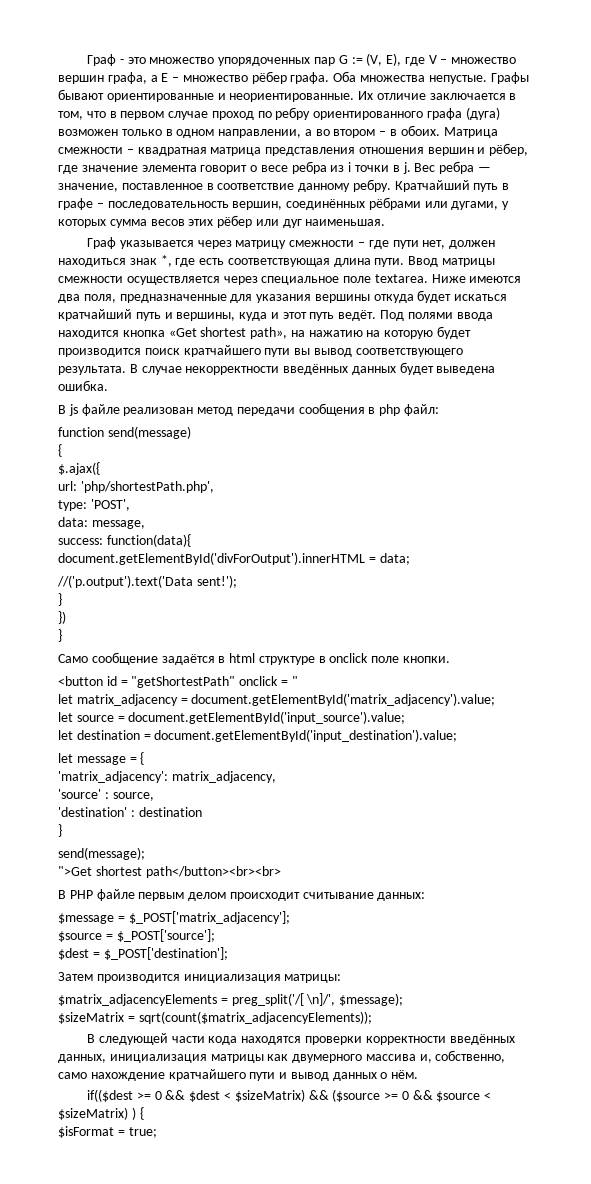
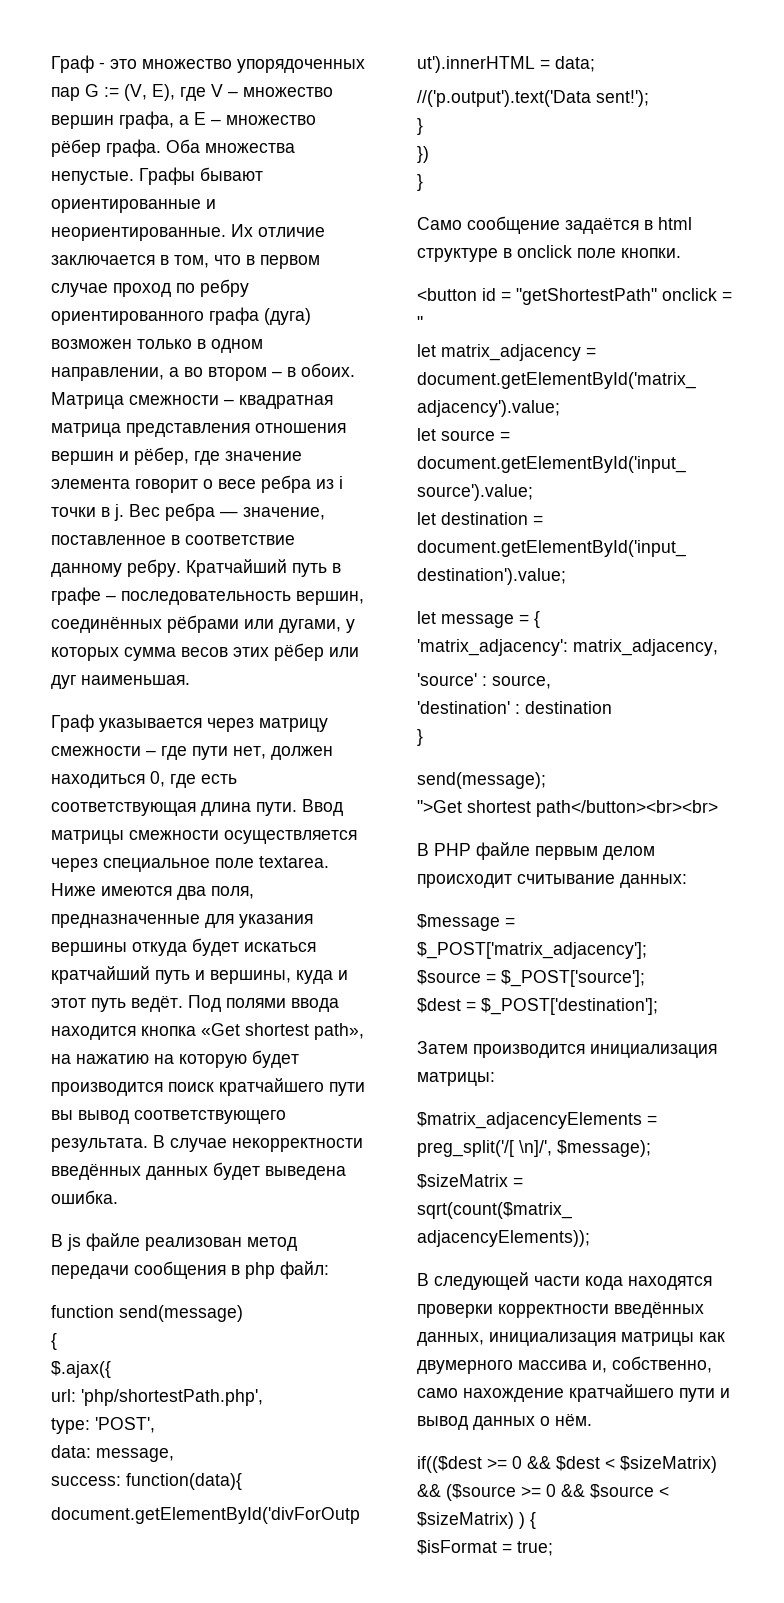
[129,255,172,267] знак *, -> [150,771,165,787] 0,

